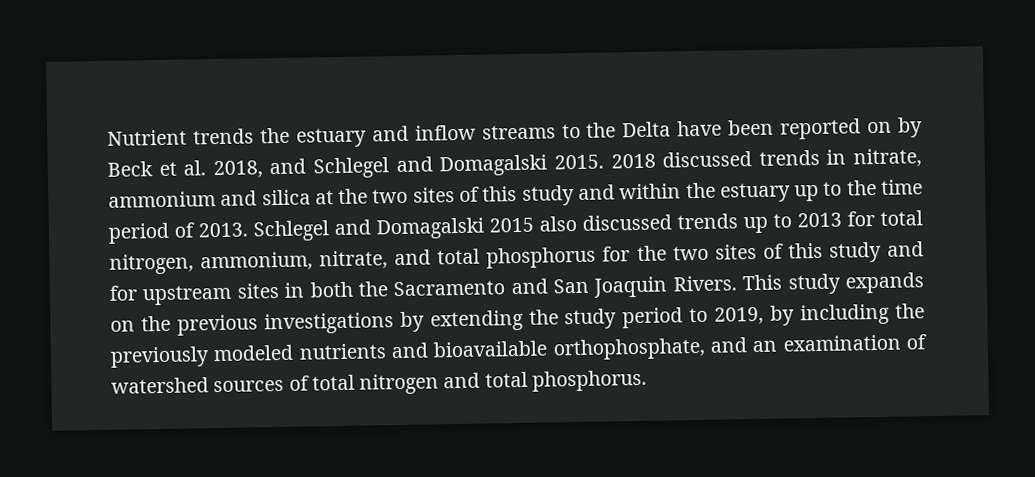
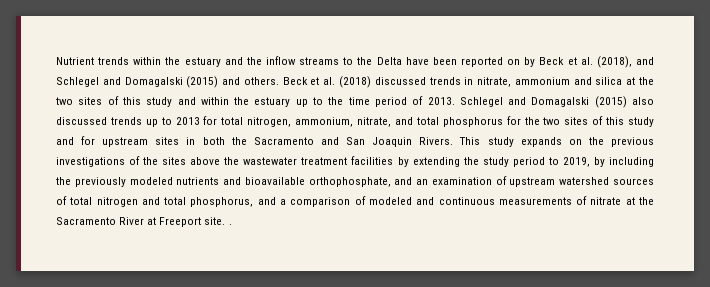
(254, 136) none -> [133,57,162,65] within
(409, 133) none -> [246,57,262,65] the
[212,160,263,179] 2018, -> [596,56,632,68] (2018),
[553,153,656,170] 2015. 2018 -> [186,76,371,88] (2015) and others. Beck et al. (2018)
[489,217,534,233] 2015 -> [594,96,627,108] (2015)
(394, 323) none -> [129,156,394,165] of the sites above the wastewater treatment facilities
(927, 342) none -> [509,177,556,187] upstream
[531,369,647,392] phosphorus. -> [190,196,654,207] [56,217,232,227] phosphorus, and a comparison of modeled and continuous measurements of nitrate at the Sacramento River at Freeport site. .

